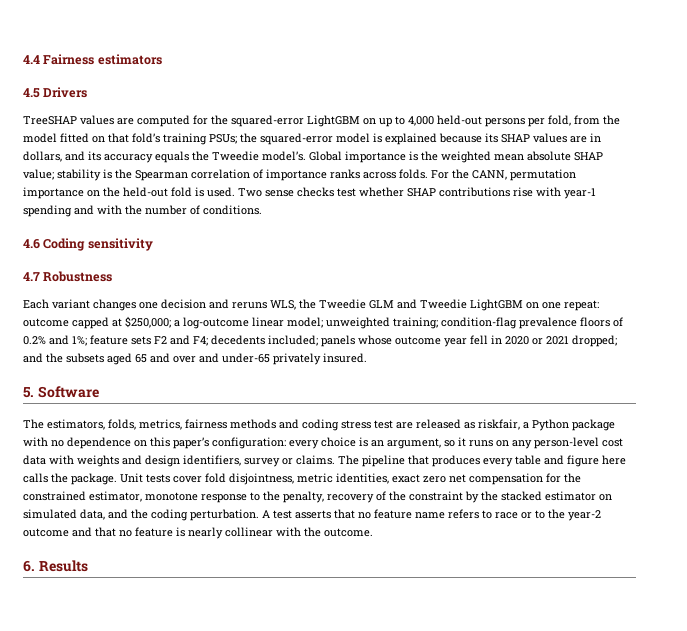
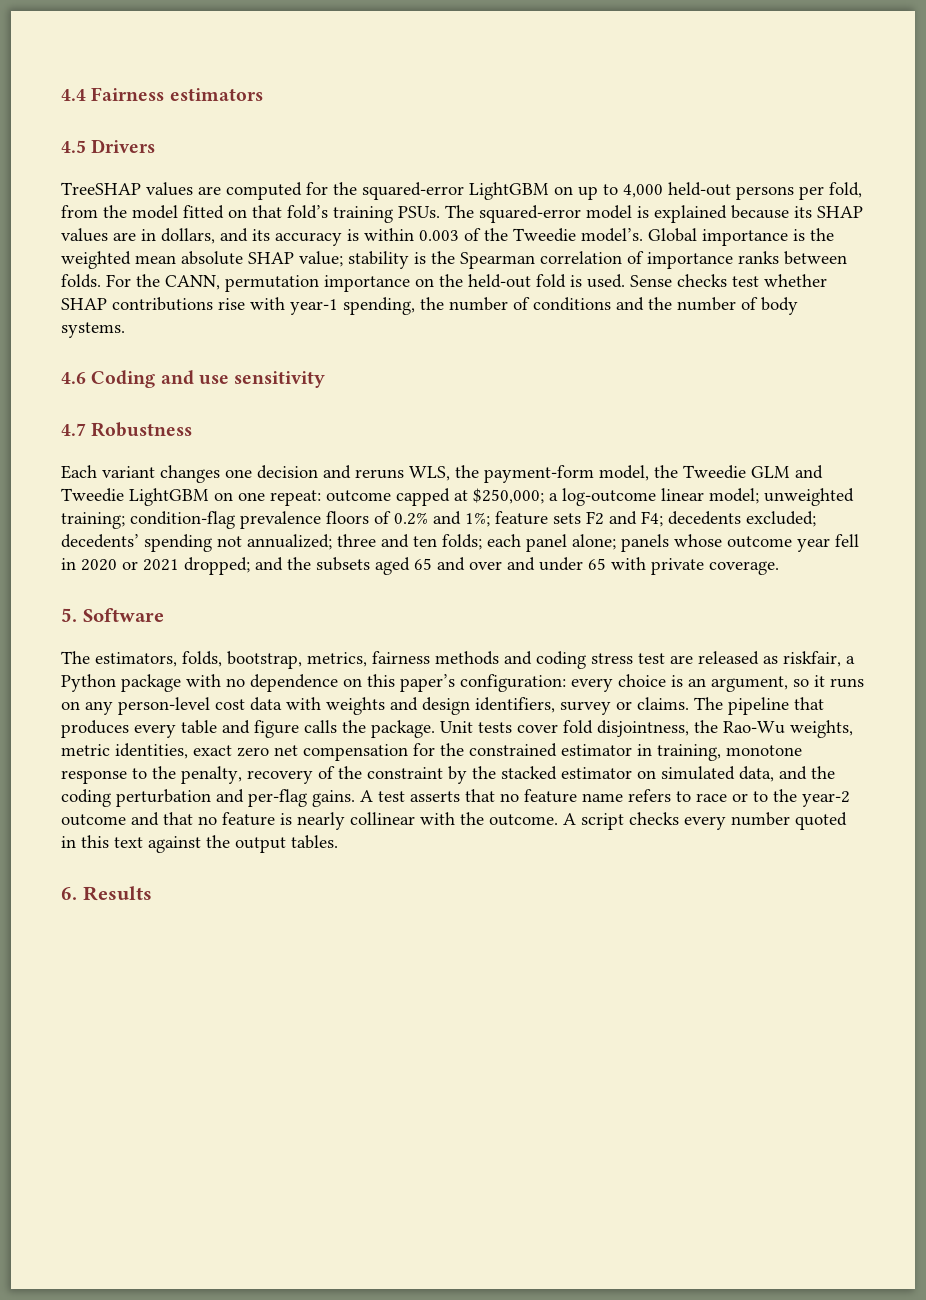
[209,133,257,144] PSUs; the -> [398,205,474,218] PSUs. The
[155,151,189,163] equals -> [347,228,481,241] is within 0.003 of
[363,172,396,179] across -> [784,251,847,265] between
[238,188,294,197] Two sense -> [630,275,672,287] Sense
[23,205,262,217] spending and with the number of conditions. -> [343,297,798,315] [61,322,125,338] spending, the number of conditions and the number of body systems.
(86, 244) none -> [160,370,229,385] and use
(316, 304) none -> [484,465,678,483] payment-form model, the
[268,335,318,346] included; -> [746,511,816,527] [61,534,616,552] excluded; decedents’ spending not annualized; three and ten folds; each panel alone;
[222,353,367,365] under-65 privately insured. -> [539,557,779,575] under 65 with private coverage.
(136, 424) none -> [227,651,302,669] bootstrap,
[602,455,626,465] here -> (299, 729) none
(294, 479) none -> [694,720,853,738] the Rao-Wu weights,
[89,491,142,502] estimator, -> [561,744,721,761] estimator in training,
[190,509,259,521] perturbation. -> [116,789,355,807] perturbation and per-flag gains.
(373, 532) none -> [563,812,847,830] [61,835,338,853] A script checks every number quoted in this text against the output tables.

